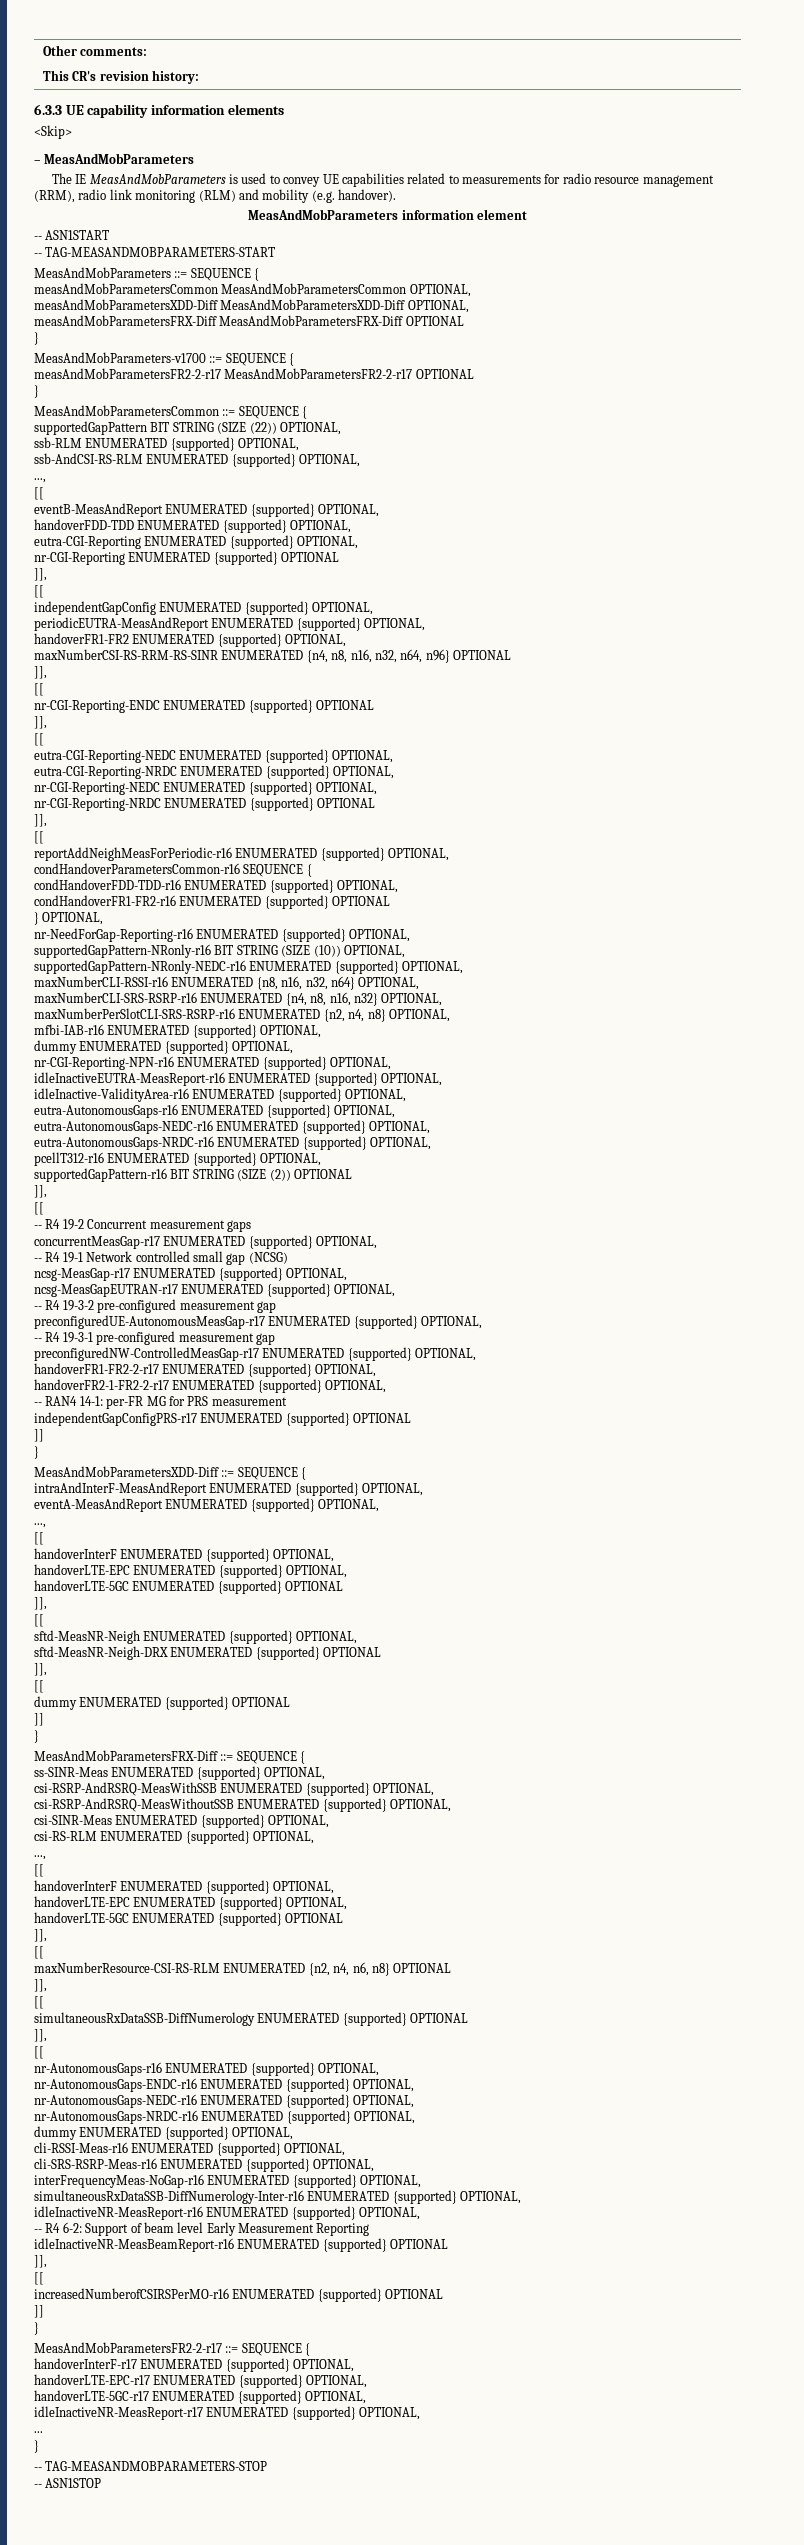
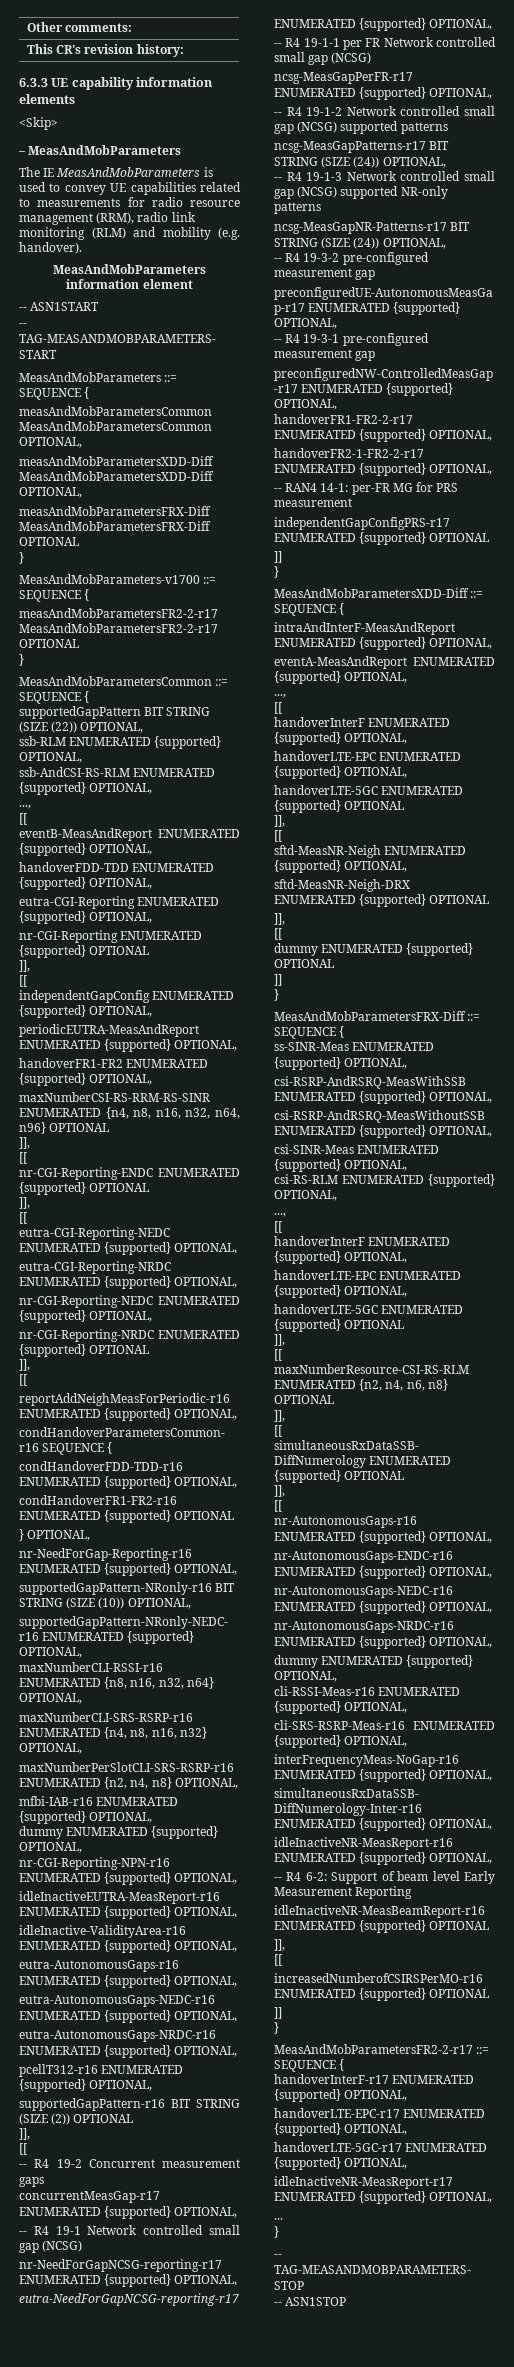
[34,1267,348,1281] [34,1283,396,1297] ncsg-MeasGap-r17 ENUMERATED {supported} OPTIONAL, // ncsg-MeasGapEUTRAN-r17 ENUMERATED {supported} OPTIONAL, -> [19,2259,222,2272] [19,2274,238,2287] [19,2293,239,2306] [274,18,493,31] [274,37,496,50] [274,52,372,65] [274,72,413,84] [274,87,493,100] [274,106,495,116] [274,121,448,134] [274,141,450,153] [274,156,446,168] [274,171,495,181] [274,186,448,199] [274,202,321,214] [274,222,471,234] [274,237,446,249] nr-NeedForGapNCSG-reporting-r17 ENUMERATED {supported} OPTIONAL, // eutra-NeedForGapNCSG-reporting-r17 ENUMERATED {supported} OPTIONAL, // -- R4 19-1-1 per FR Network controlled small gap (NCSG) // ncsg-MeasGapPerFR-r17 ENUMERATED {supported} OPTIONAL, // -- R4 19-1-2 Network controlled small gap (NCSG) supported patterns // ncsg-MeasGapPatterns-r17 BIT STRING (SIZE (24)) OPTIONAL, // -- R4 19-1-3 Network controlled small gap (NCSG) supported NR-only patterns // ncsg-MeasGapNR-Patterns-r17 BIT STRING (SIZE (24)) OPTIONAL,

